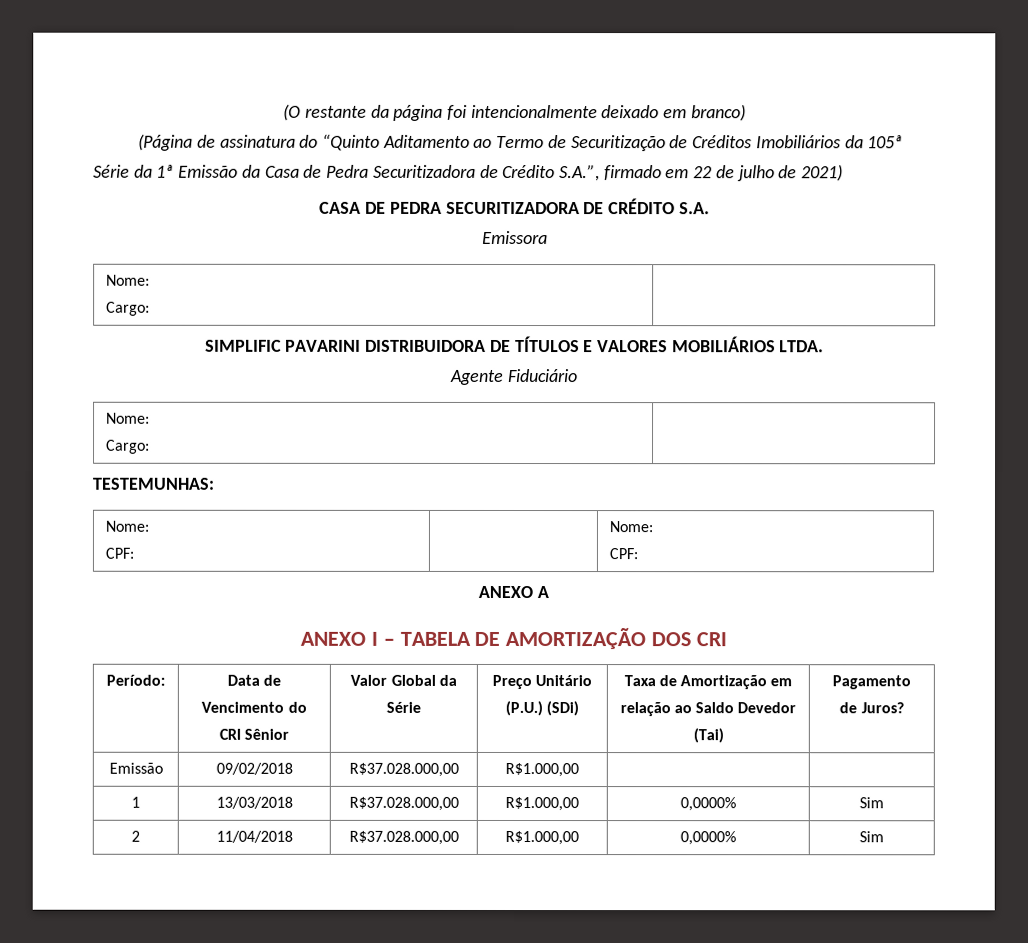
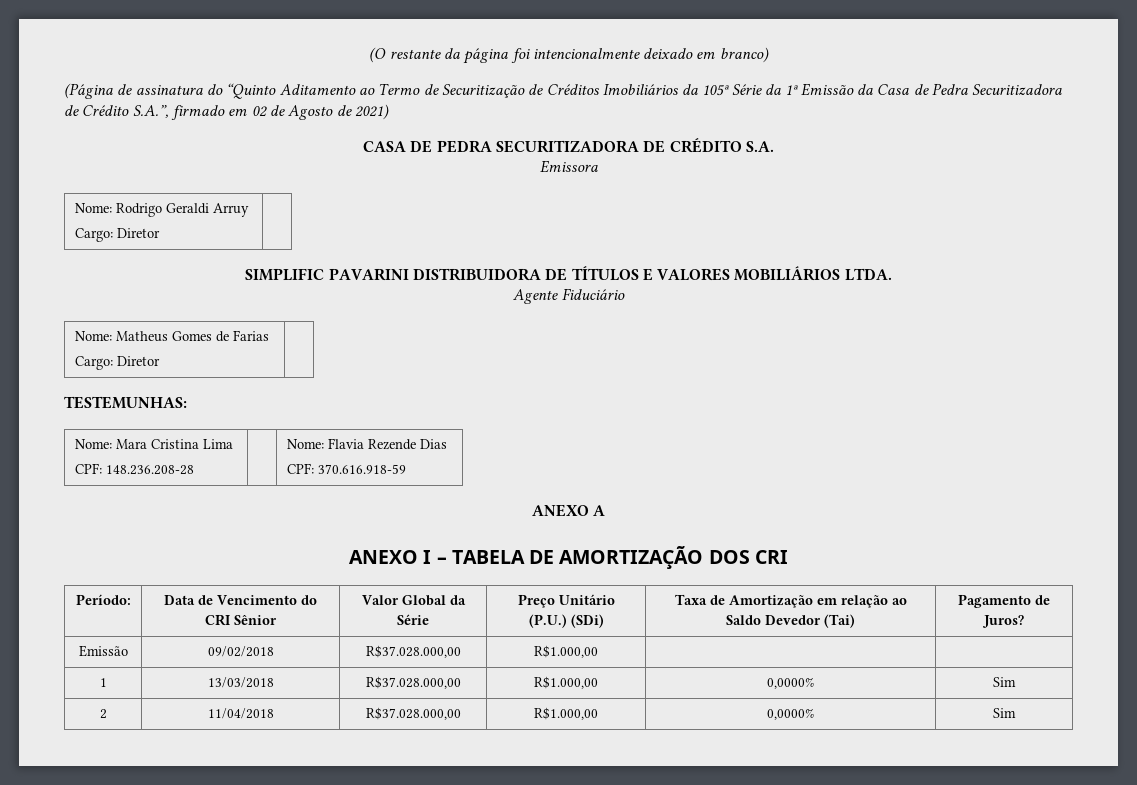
[693,165,775,182] 22 de julho -> [251,105,334,120] 02 de Agosto
[106,301,151,316] // Cargo: -> [115,203,249,217] [74,228,160,242] Rodrigo Geraldi Arruy // Cargo: Diretor
[106,439,151,454] // Cargo: -> [115,330,269,342] [74,356,160,370] Matheus Gomes de Farias // Cargo: Diretor
[105,547,135,559] [609,521,654,533] [609,548,639,560] // CPF: | | Nome: // CPF: -> [115,439,233,449] [74,463,194,475] [286,438,447,450] [286,463,406,474] Mara Cristina Lima // CPF: 148.236.208-28 | | Nome: Flavia Rezende Dias // CPF: 370.616.918-59

